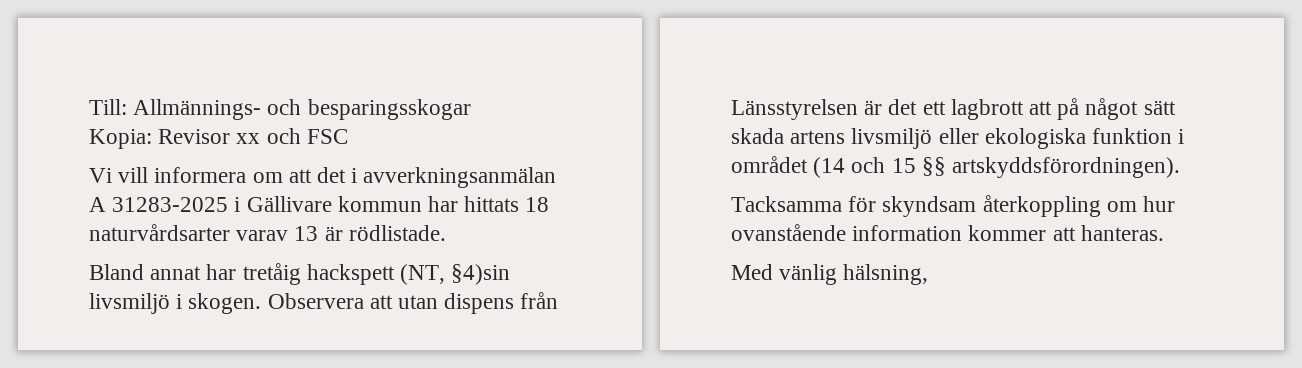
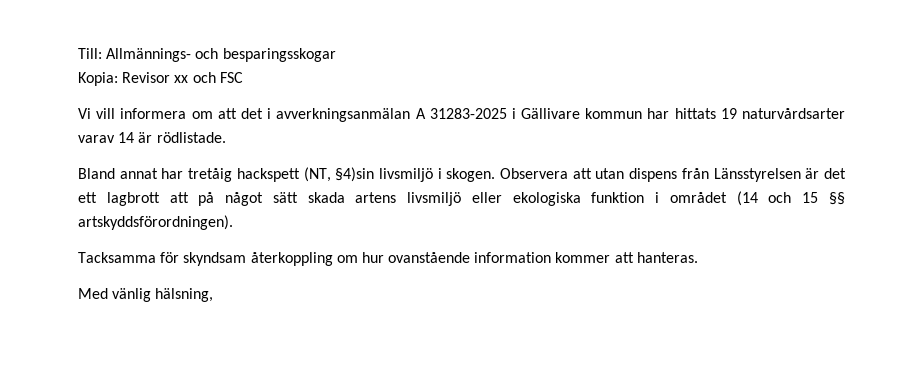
[525,197,550,212] 18 -> [720,108,737,119] 19
[294,226,319,241] 13 -> [118,132,135,143] 14

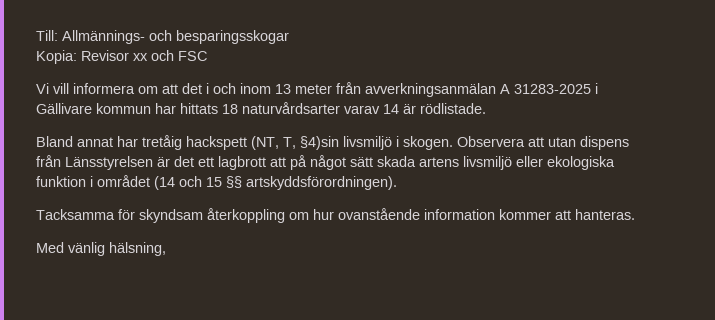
(272, 113) none -> [213,82,361,94] och inom 13 meter från
[720,108,737,119] 19 -> [222,104,238,114] 18
(331, 174) none -> [283,137,296,149] T,

